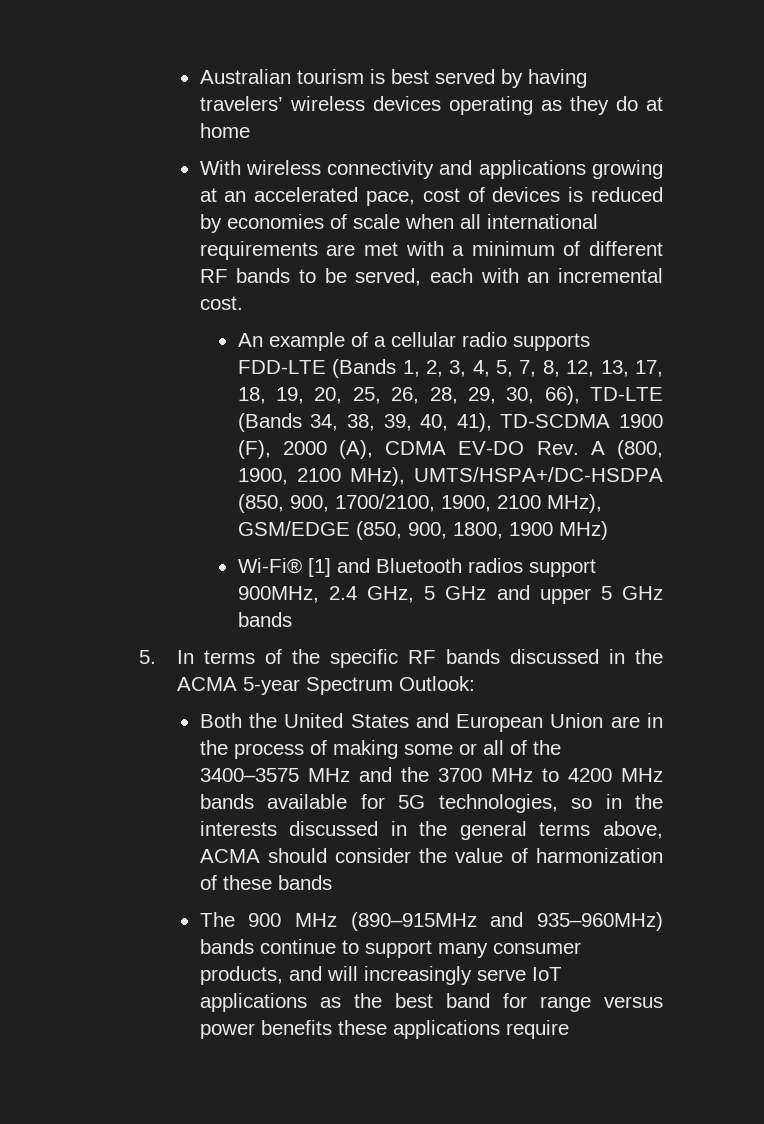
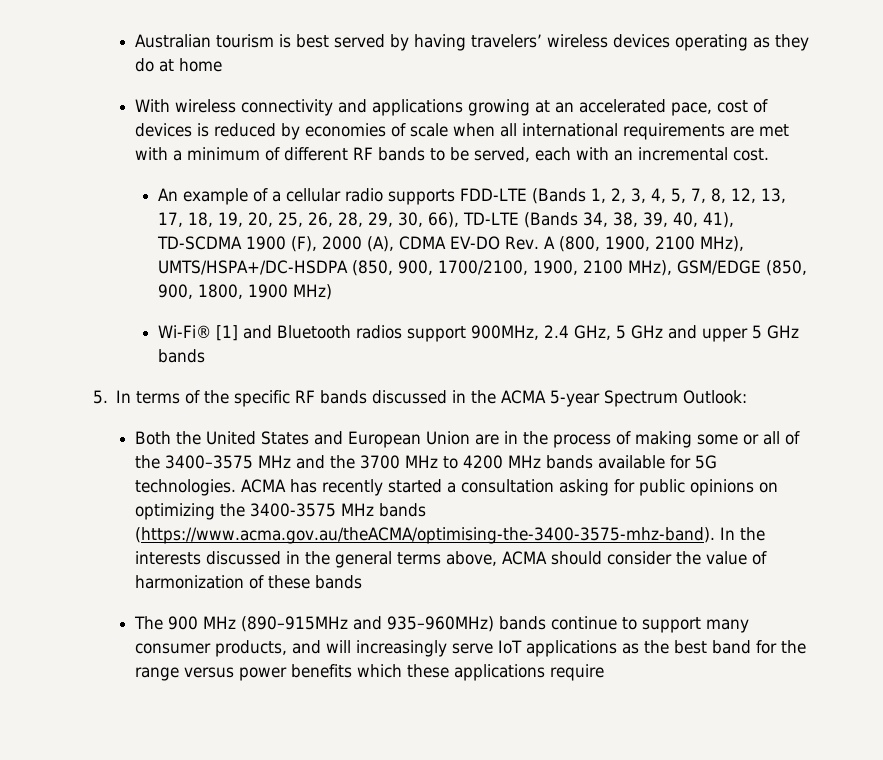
[438,794,622,813] technologies, so in -> [134,479,778,496] [134,503,426,520] [134,527,735,544] technologies. ACMA has recently started a consultation asking for public opinions on optimizing the 3400-3575 MHz bands (https://www.acma.gov.au/theACMA/optimising-the-3400-3575-mhz-band). In
(527, 1000) none -> [780,640,806,654] the
(332, 1027) none -> [356,664,402,678] which

